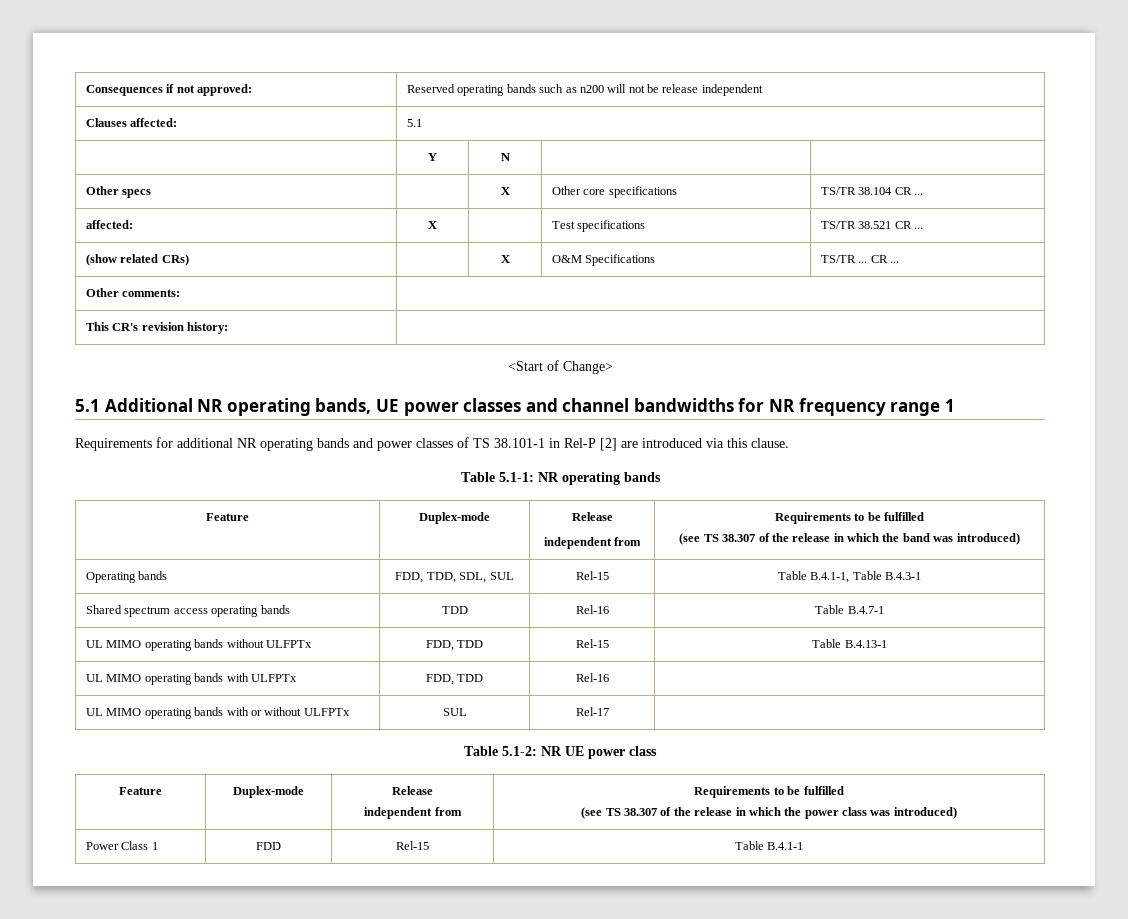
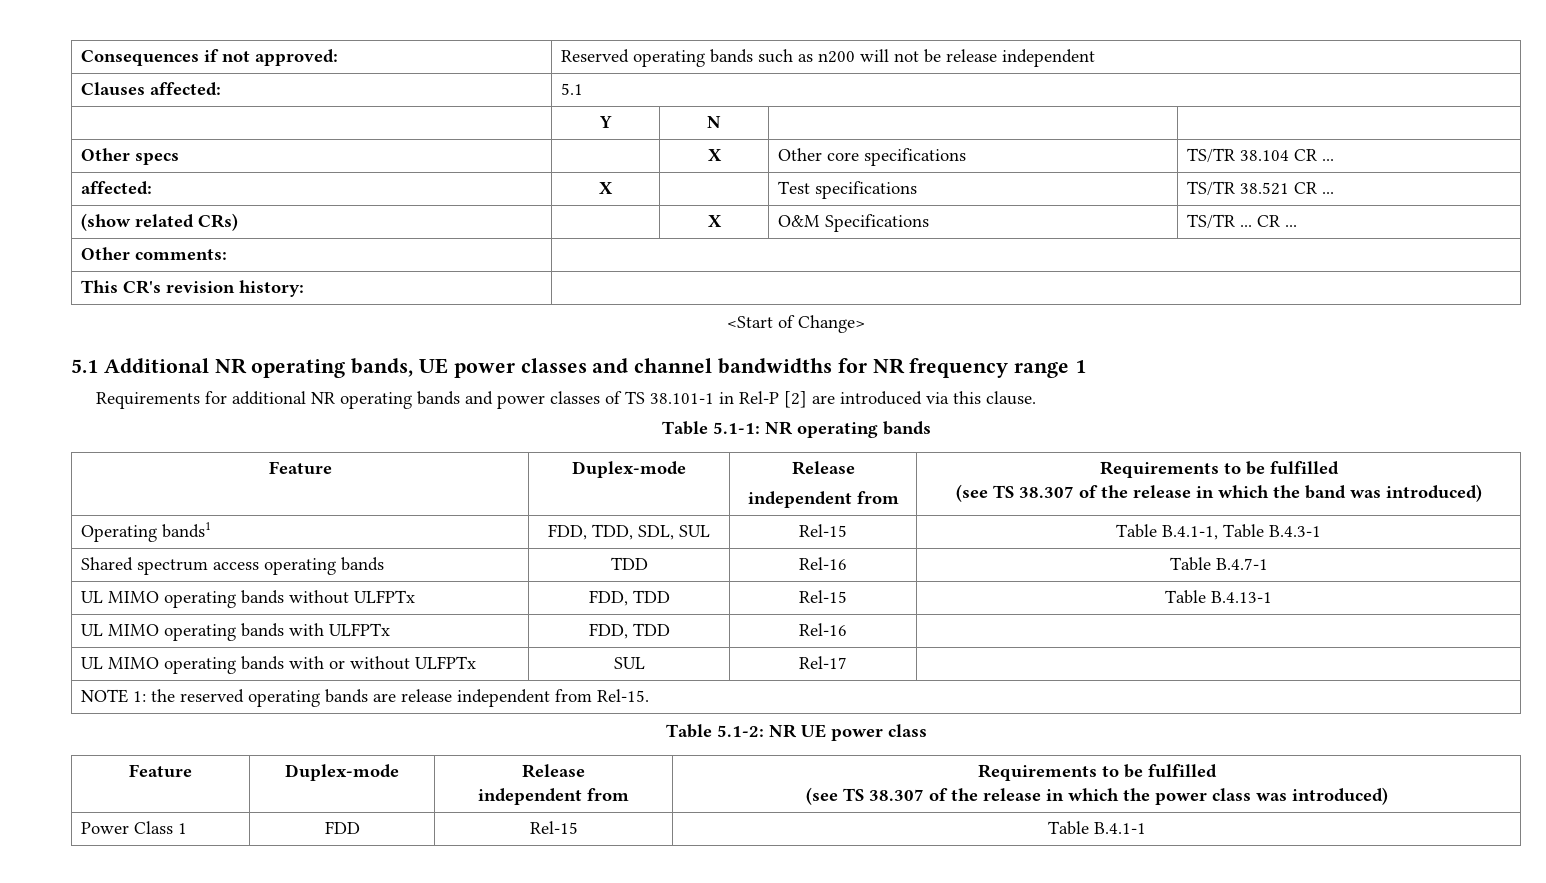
[138,571,168,580] bands -> [162,522,212,538] bands1
(609, 711) none -> [81,689,650,707] // NOTE 1: the reserved operating bands are release independent from Rel-15.

